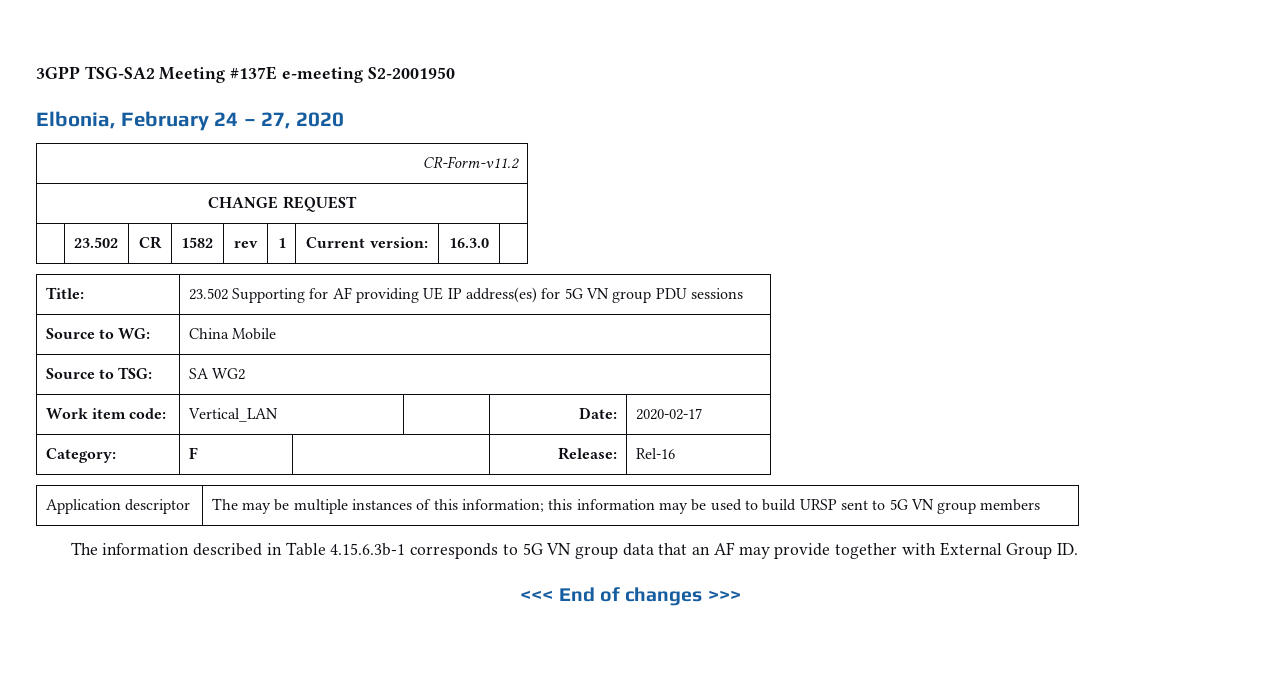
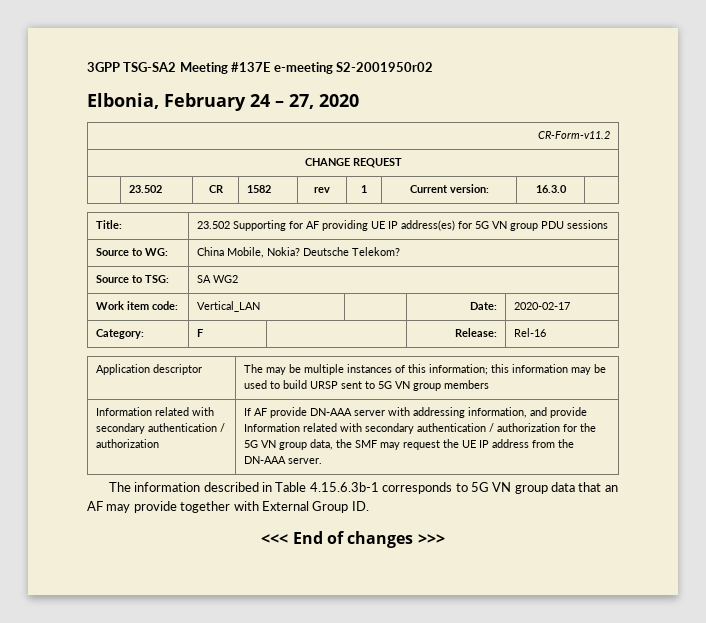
[367,67,455,79] S2-2001950 -> [335,62,433,72] S2-2001950r02
[232,328,277,340] Mobile -> [227,247,401,258] Mobile, Nokia? Deutsche Telekom?
(1041, 505) none -> [96,407,215,416] [96,423,226,434] [96,439,160,448] [244,407,588,418] [244,423,597,434] [244,439,575,450] [244,456,323,464] // Information related with secondary authentication / authorization | If AF provide DN-AAA server with addressing information, and provide Information related with secondary authentication / authorization for the 5G VN group data, the SMF may request the UE IP address from the DN-AAA server.

